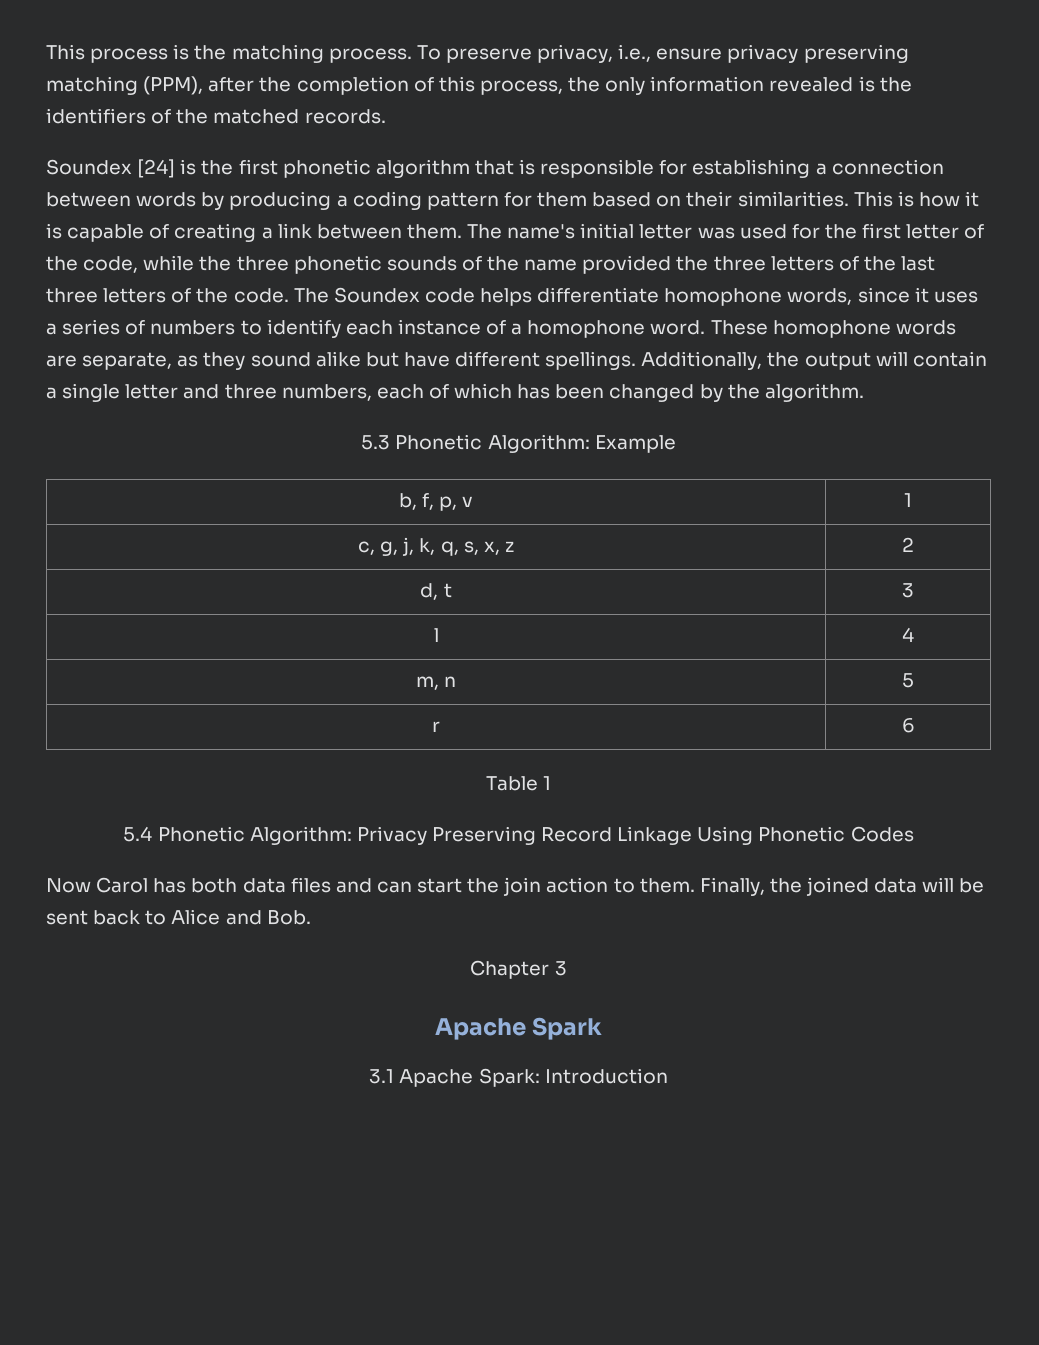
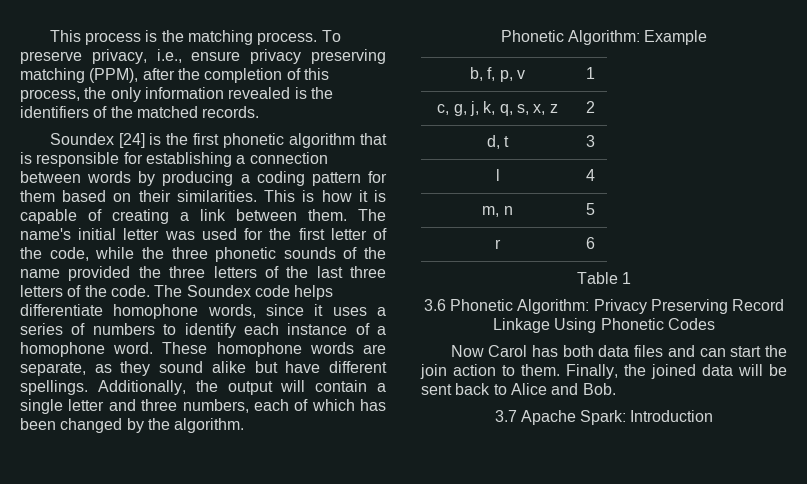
[361,435,391,450] 5.3 -> (245, 425) none
[123,826,153,842] 5.4 -> [423,299,446,311] 3.6
[470,960,567,979] [434,1017,603,1040] [369,1069,395,1084] Chapter 3 // Apache Spark // 3.1 -> [494,410,517,422] 3.7

